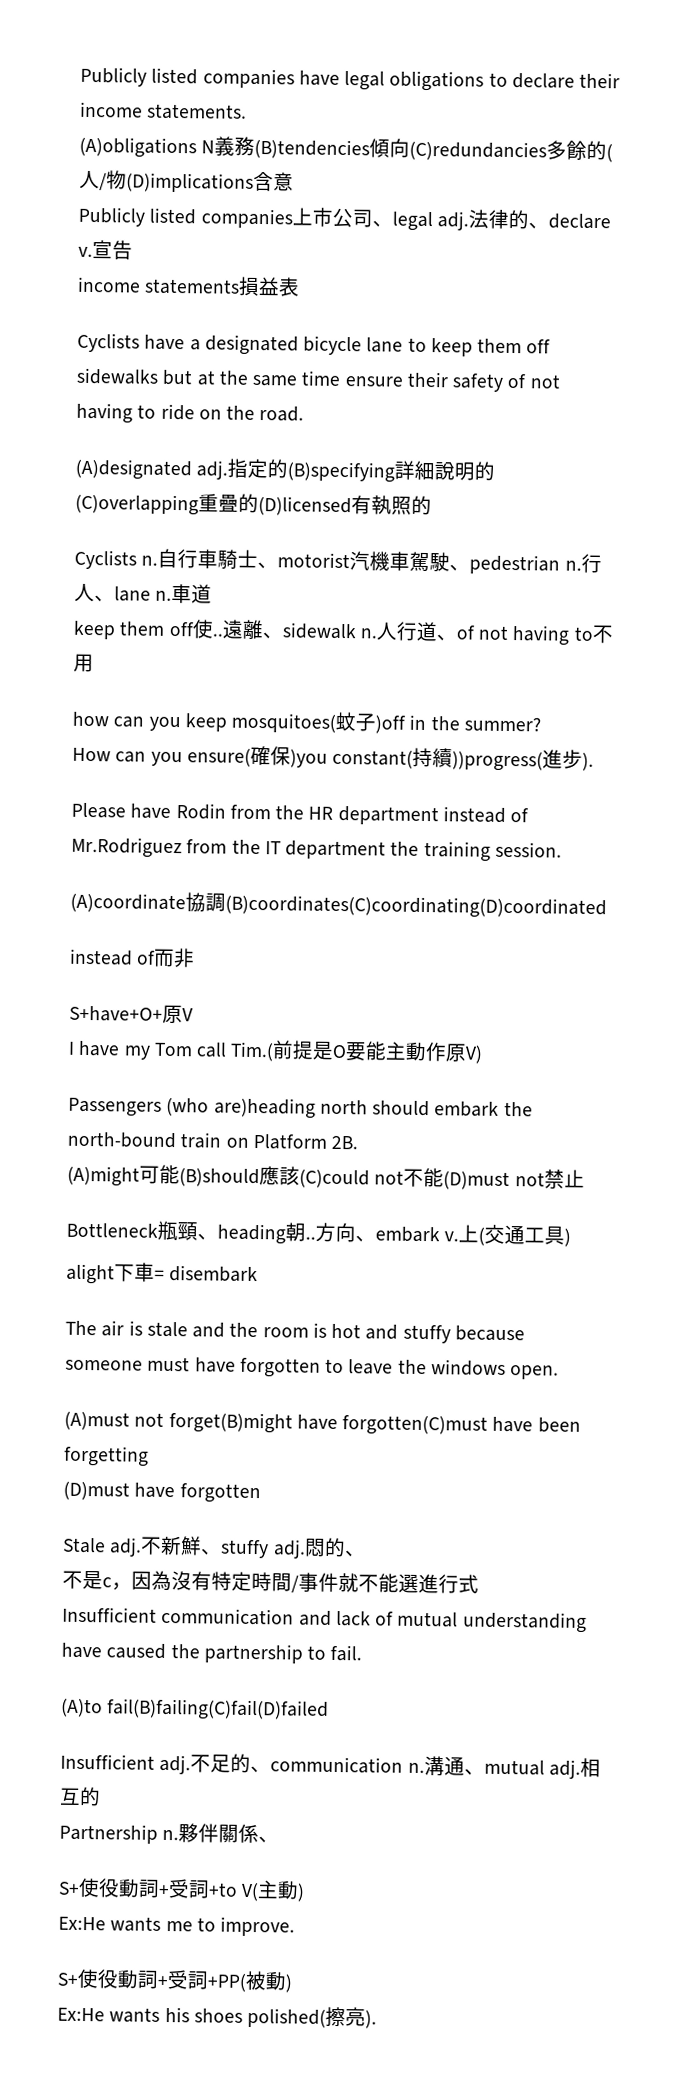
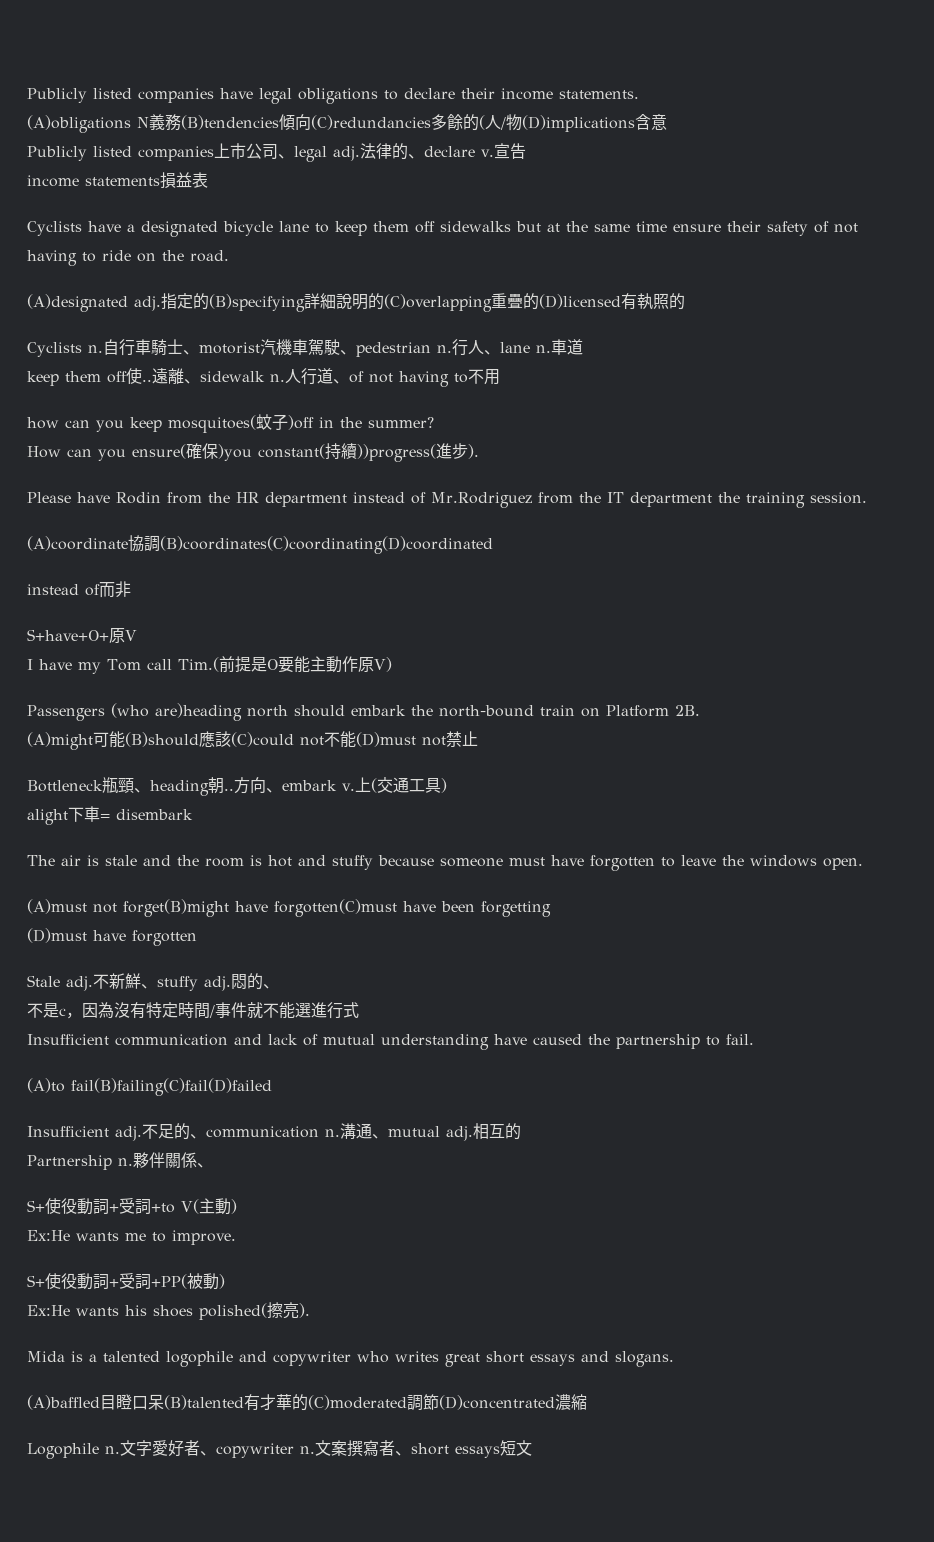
(378, 2019) none -> [27,1351,674,1367] [27,1394,587,1411] [27,1440,532,1459] // Mida is a talented logophile and copywriter who writes great short essays and slogans. // (A)baffled目瞪口呆(B)talented有才華的(C)moderated調節(D)concentrated濃縮 // Logophile n.文字愛好者、copywriter n.文案撰寫者、short essays短文

